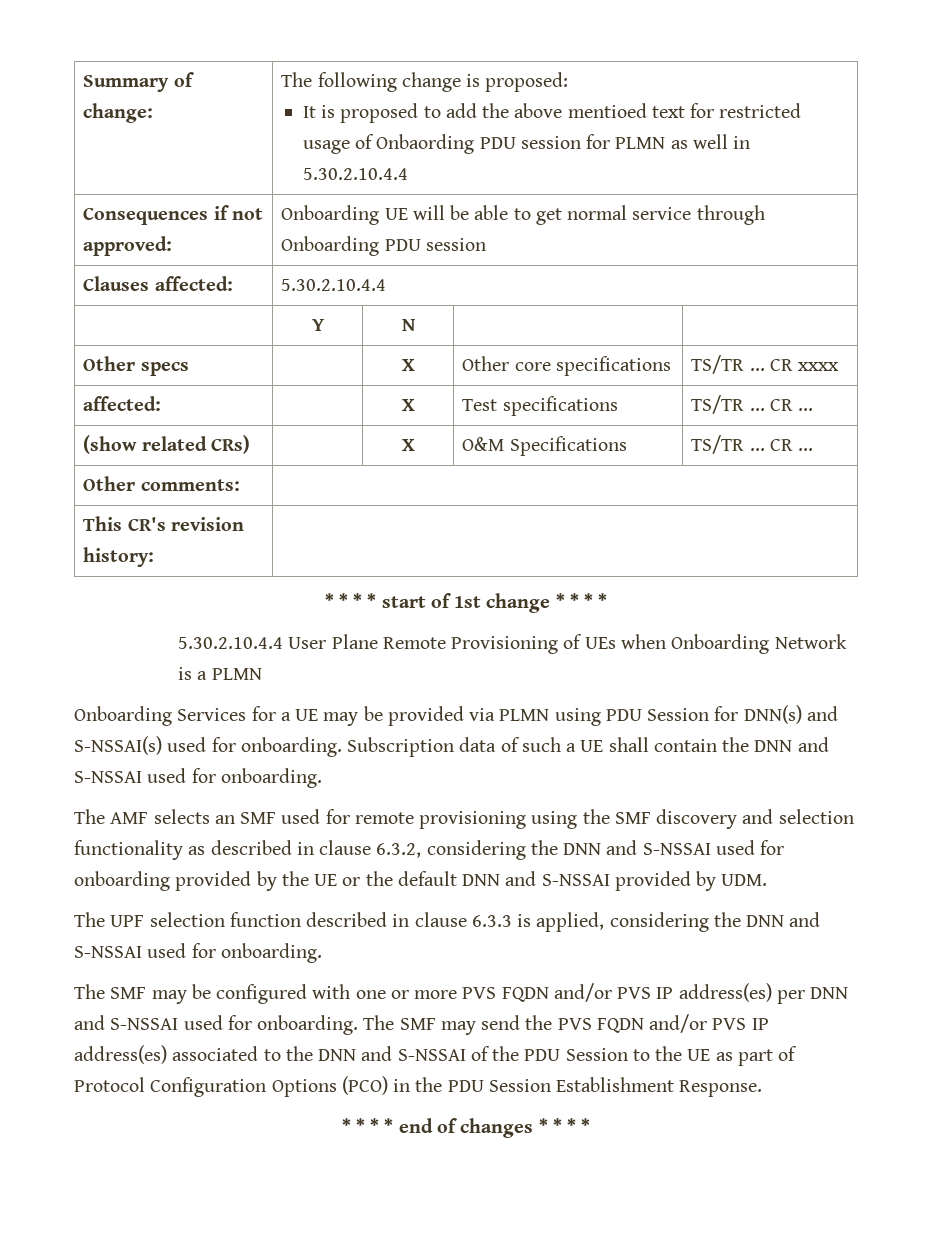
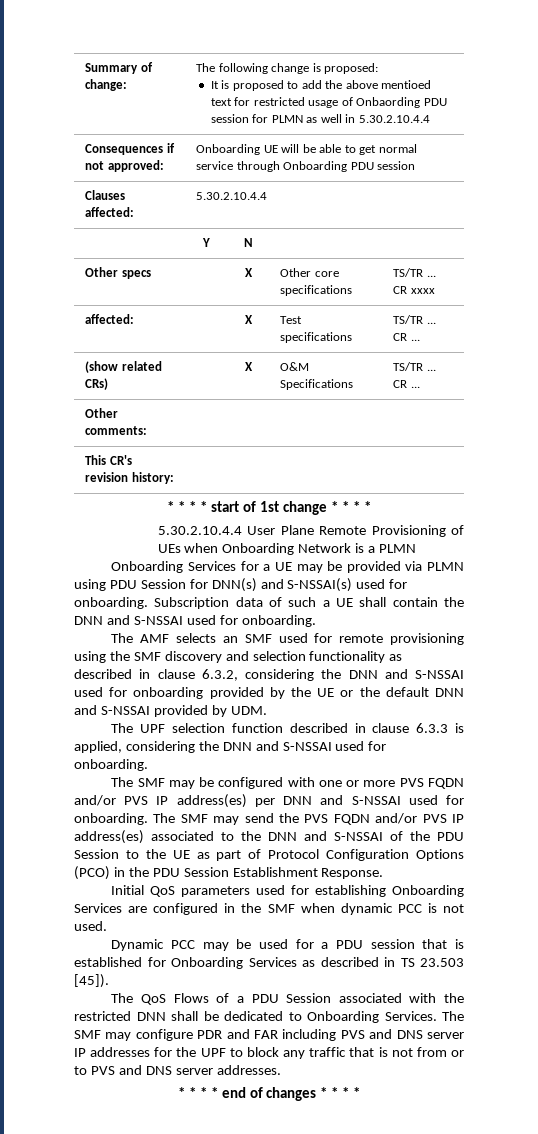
(763, 1088) none -> [111,885,465,897] [74,903,465,915] [74,921,107,931] [111,939,465,951] [74,957,464,969] [74,974,109,988] [111,993,465,1005] [74,1011,464,1023] [74,1029,464,1041] [74,1047,464,1059] [74,1065,281,1075] // Initial QoS parameters used for establishing Onboarding Services are configured in the SMF when dynamic PCC is not used. // Dynamic PCC may be used for a PDU session that is established for Onboarding Services as described in TS 23.503 [45]). // The QoS Flows of a PDU Session associated with the restricted DNN shall be dedicated to Onboarding Services. The SMF may configure PDR and FAR including PVS and DNS server IP addresses for the UPF to block any traffic that is not from or to PVS and DNS server addresses.

